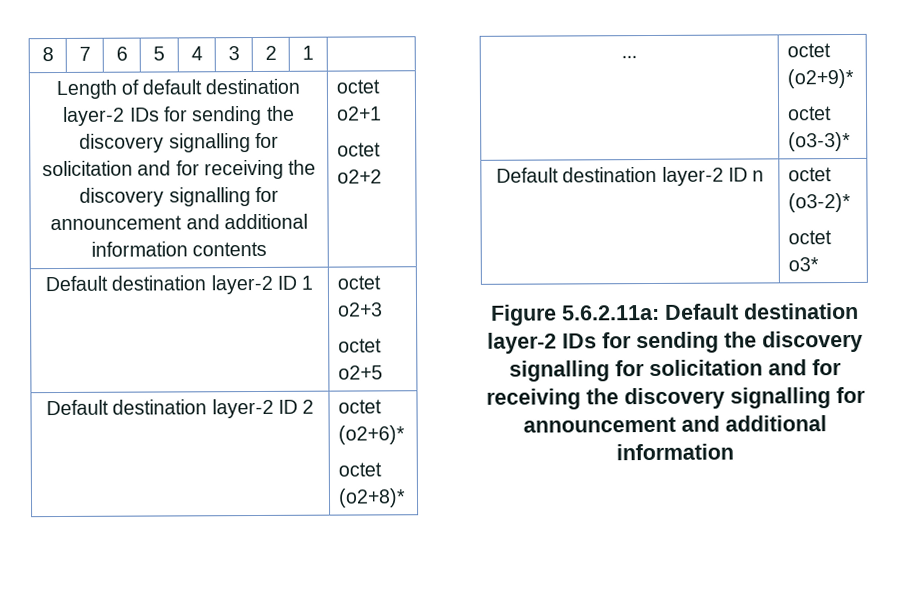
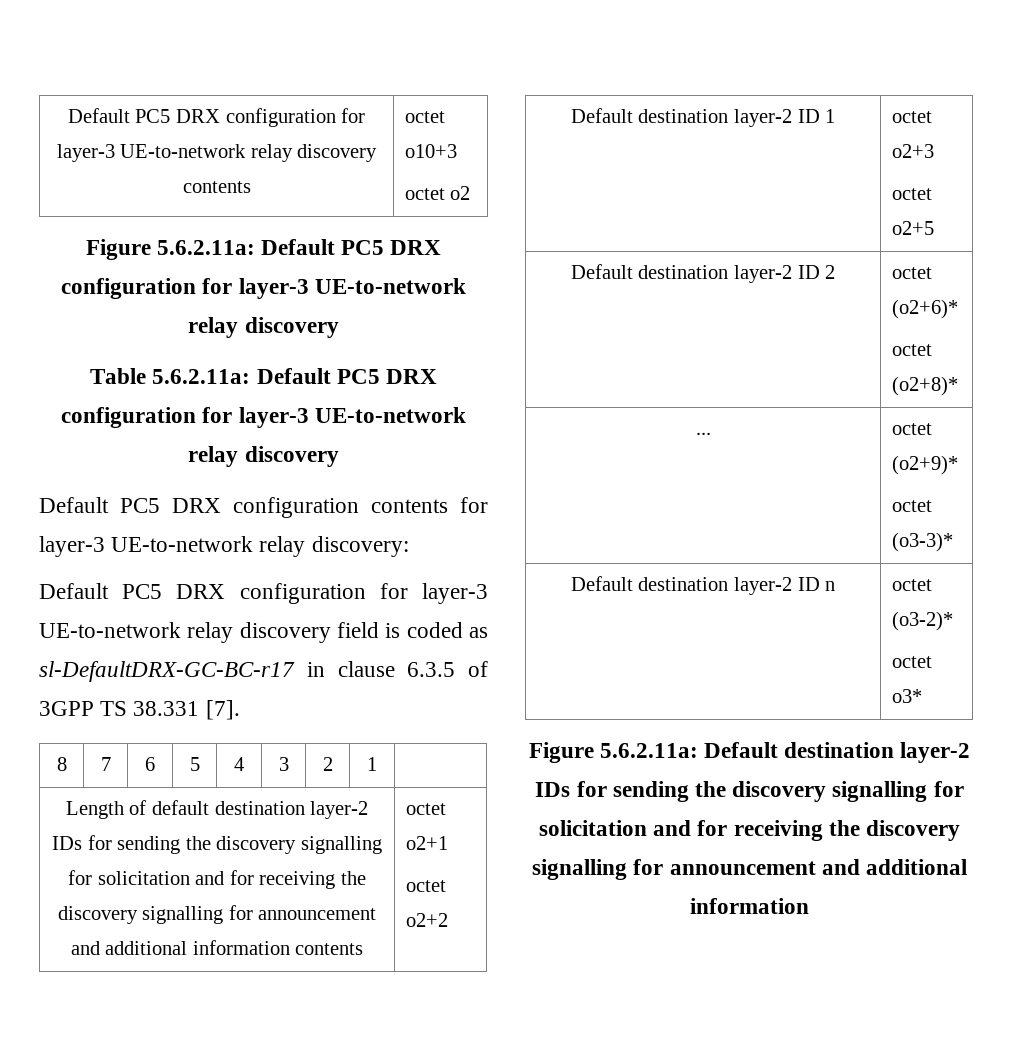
(41, 54) none -> [67,108,366,127] [56,144,378,162] [182,181,251,193] [404,111,445,123] [404,144,457,158] [404,186,471,200] [85,239,442,260] [61,278,466,299] [188,317,339,338] [90,368,437,384] [61,407,466,428] [188,446,339,467] [39,497,488,518] [39,536,409,557] [39,583,488,604] [39,622,488,643] [39,661,488,682] [39,700,240,720] Default PC5 DRX configuration for layer-3 UE-to-network relay discovery contents | octet o10+3 // octet o2 // Figure 5.6.2.11a: Default PC5 DRX configuration for layer-3 UE-to-network relay discovery // Table 5.6.2.11a: Default PC5 DRX configuration for layer-3 UE-to-network relay discovery // Default PC5 DRX configuration contents for layer-3 UE-to-network relay discovery: // Default PC5 DRX configuration for layer-3 UE-to-network relay discovery field is coded as sl-DefaultDRX-GC-BC-r17 in clause 6.3.5 of 3GPP TS 38.331 [7]. //

